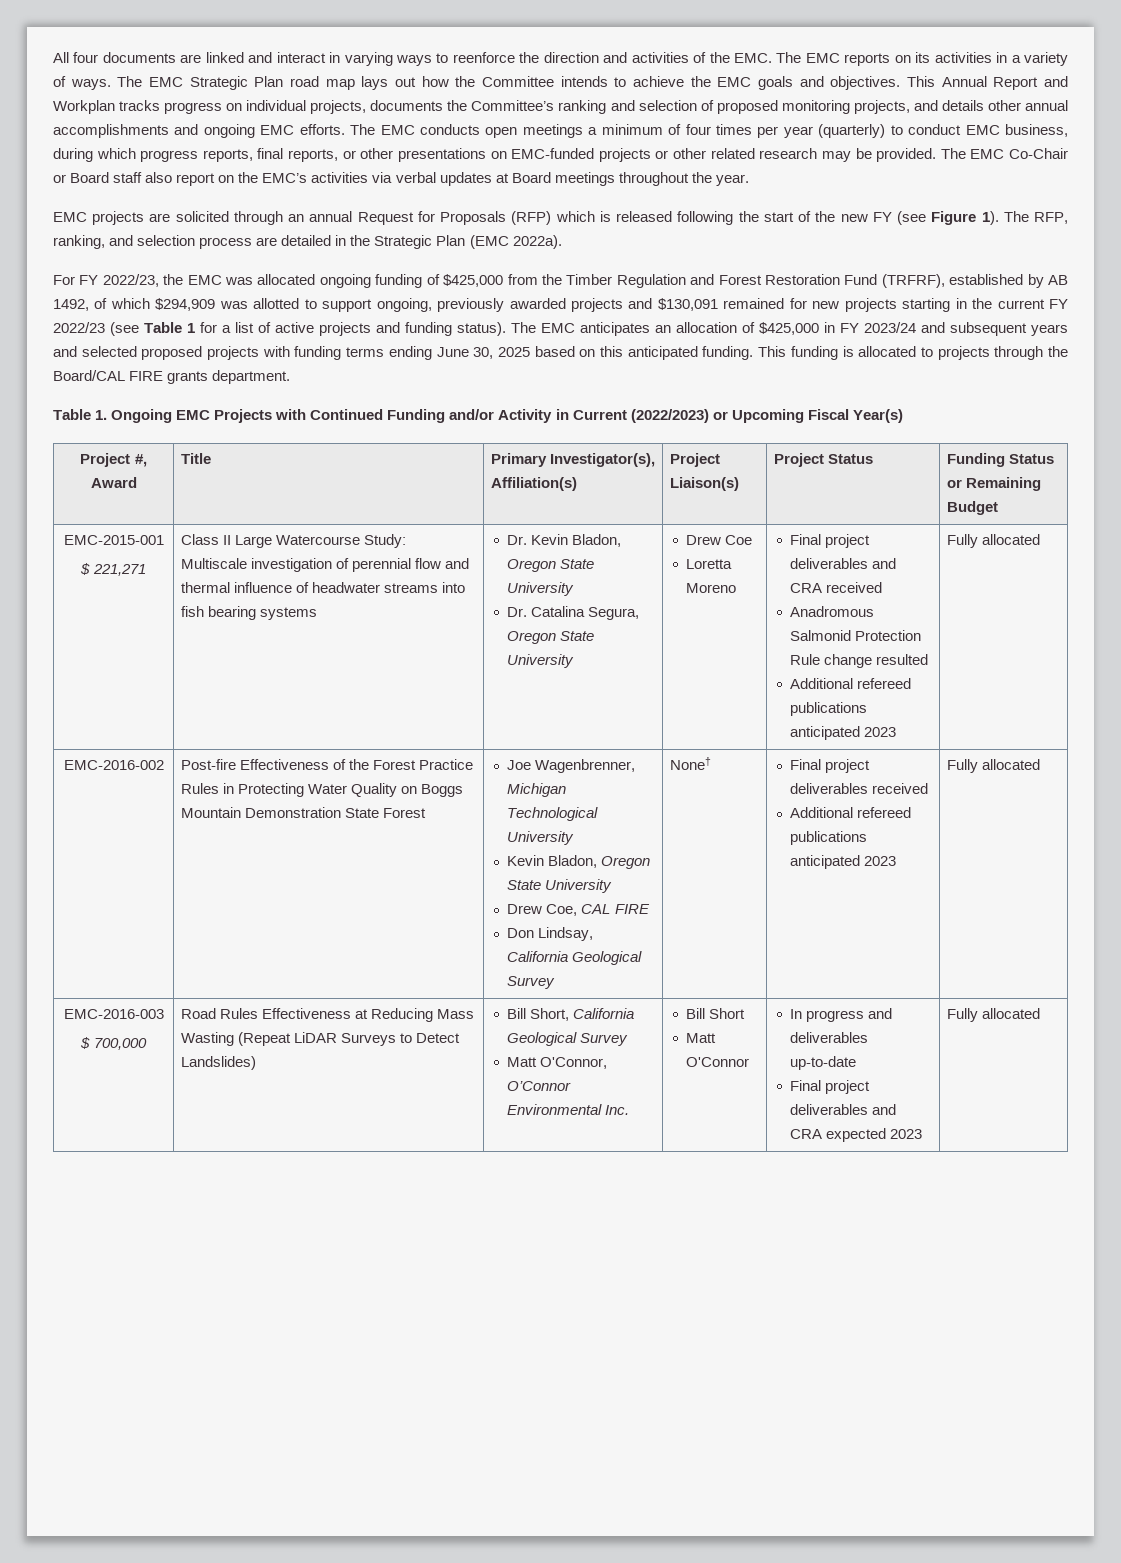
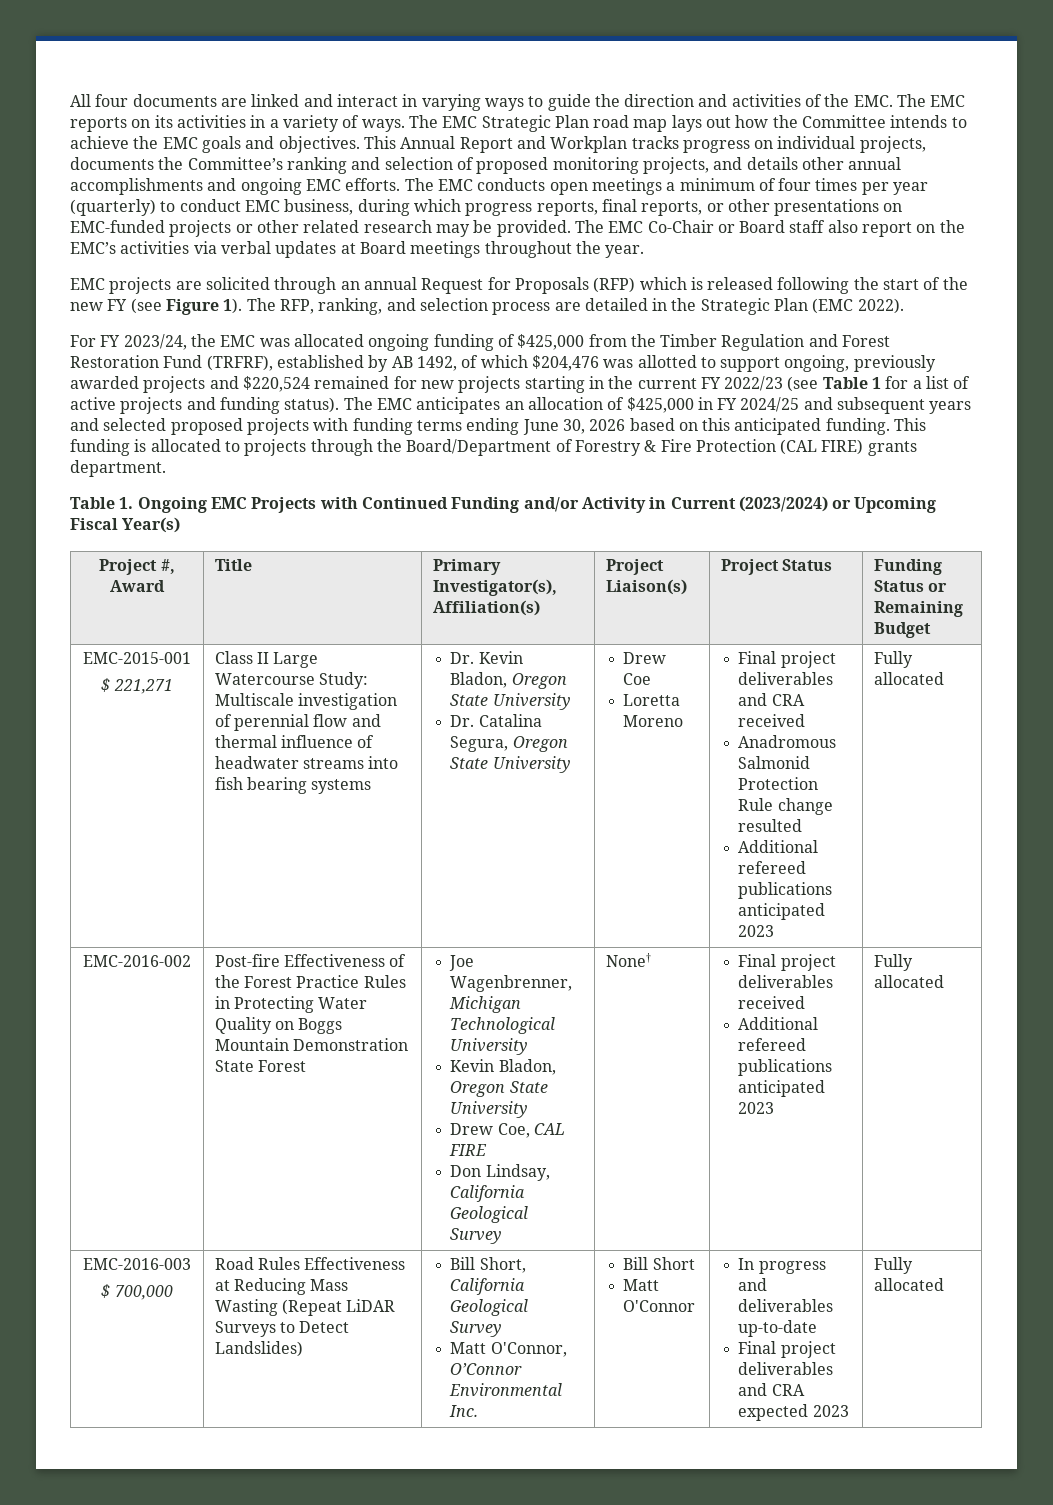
[452,52,515,63] reenforce -> [547,94,591,111] guide
[512,235,562,249] 2022a). -> [857,298,904,314] 2022).
[102,274,159,287] 2022/23, -> [123,334,187,350] 2023/24,
[155,298,216,311] $294,909 -> [531,355,599,371] $204,476
[657,298,718,311] $130,091 -> [242,376,310,392] $220,524
[864,322,916,333] 2023/24 -> [740,397,800,412] 2024/25
[497,347,530,357] 2025 -> [589,419,626,431] 2026
[53,370,164,381] Board/CAL FIRE -> [406,439,864,456] Board/Department of Forestry & Fire Protection (CAL FIRE)
[630,409,709,423] (2022/2023) -> [738,496,828,512] (2023/2024)

